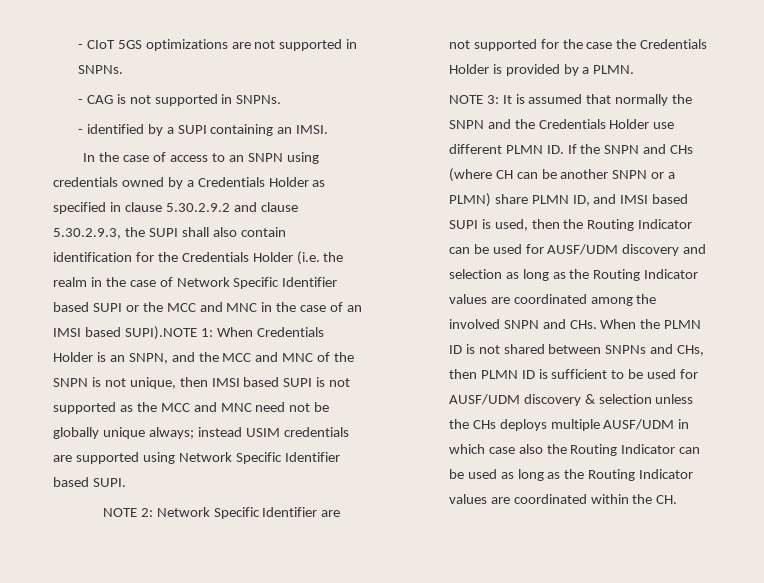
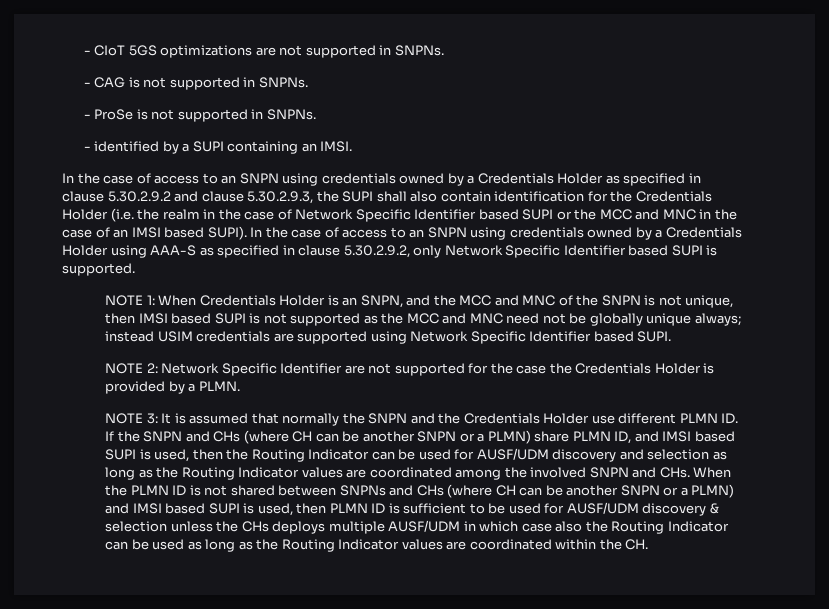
(282, 99) none -> [83,109,316,122] // - ProSe is not supported in SNPNs.
[124,326,197,340] SUPI).NOTE -> [207,226,742,240] [62,245,718,258] [62,263,135,276] [105,295,144,306] SUPI). In the case of access to an SNPN using credentials owned by a Credentials Holder using AAA-S as specified in clause 5.30.2.9.2, only Network Specific Identifier based SUPI is supported. // NOTE
[677,345,705,356] CHs, -> [416,484,735,498] [105,503,293,516] CHs (where CH can be another SNPN or a PLMN) and IMSI based SUPI is used,

